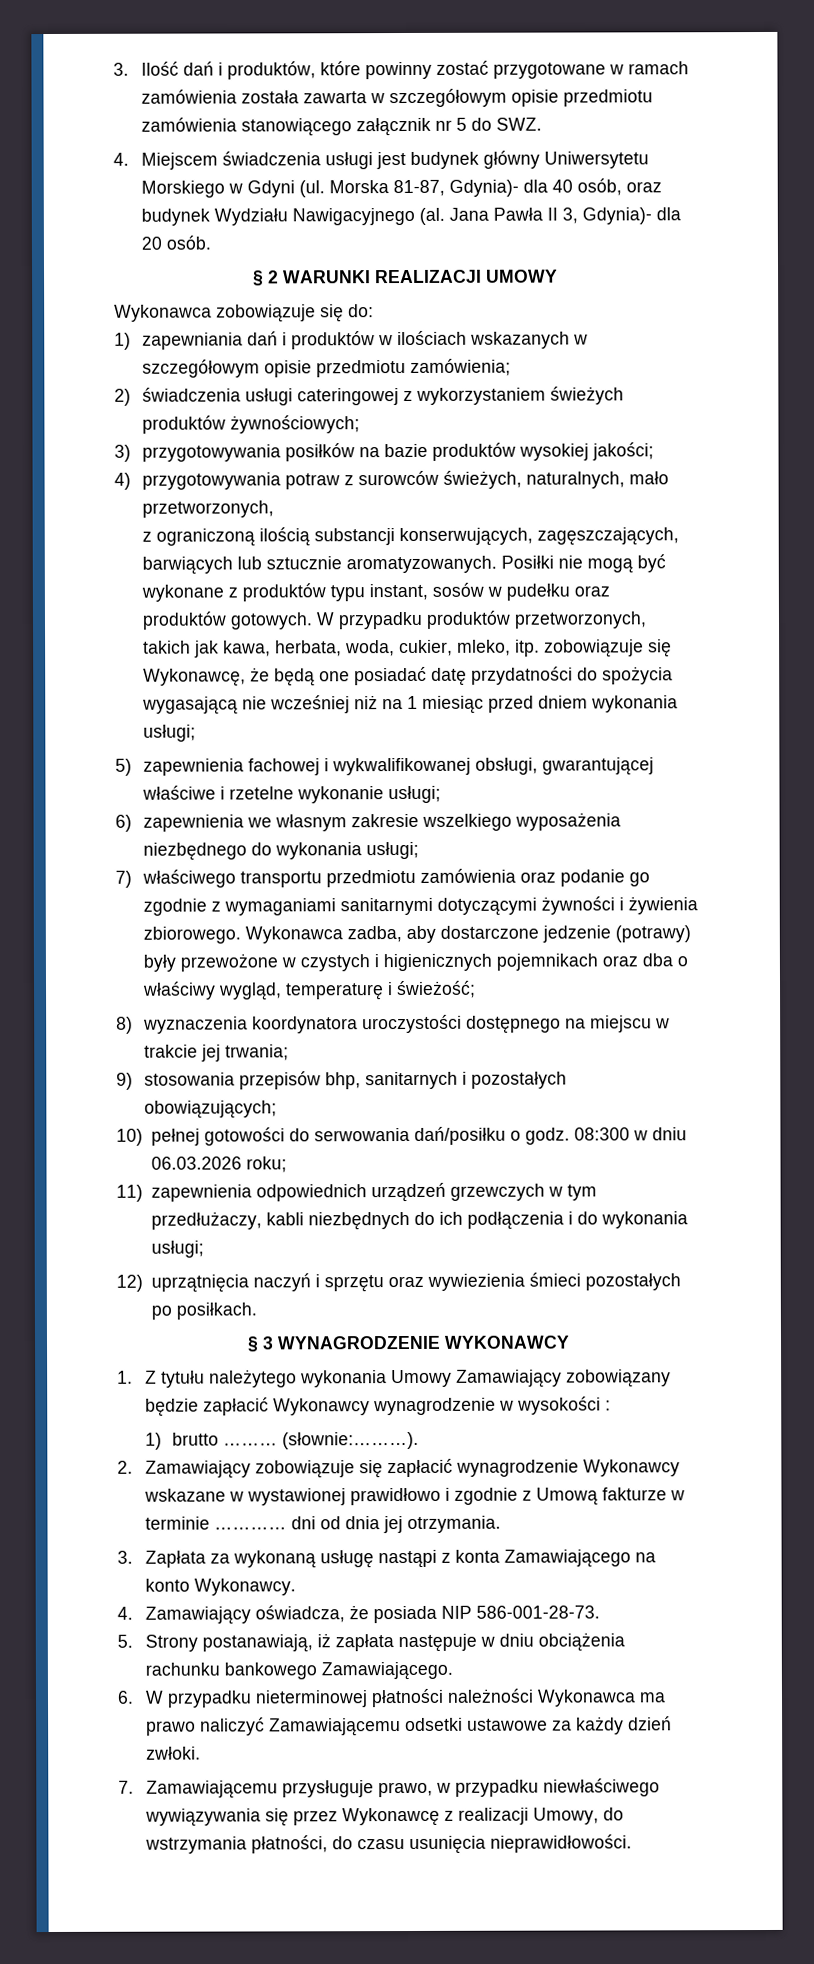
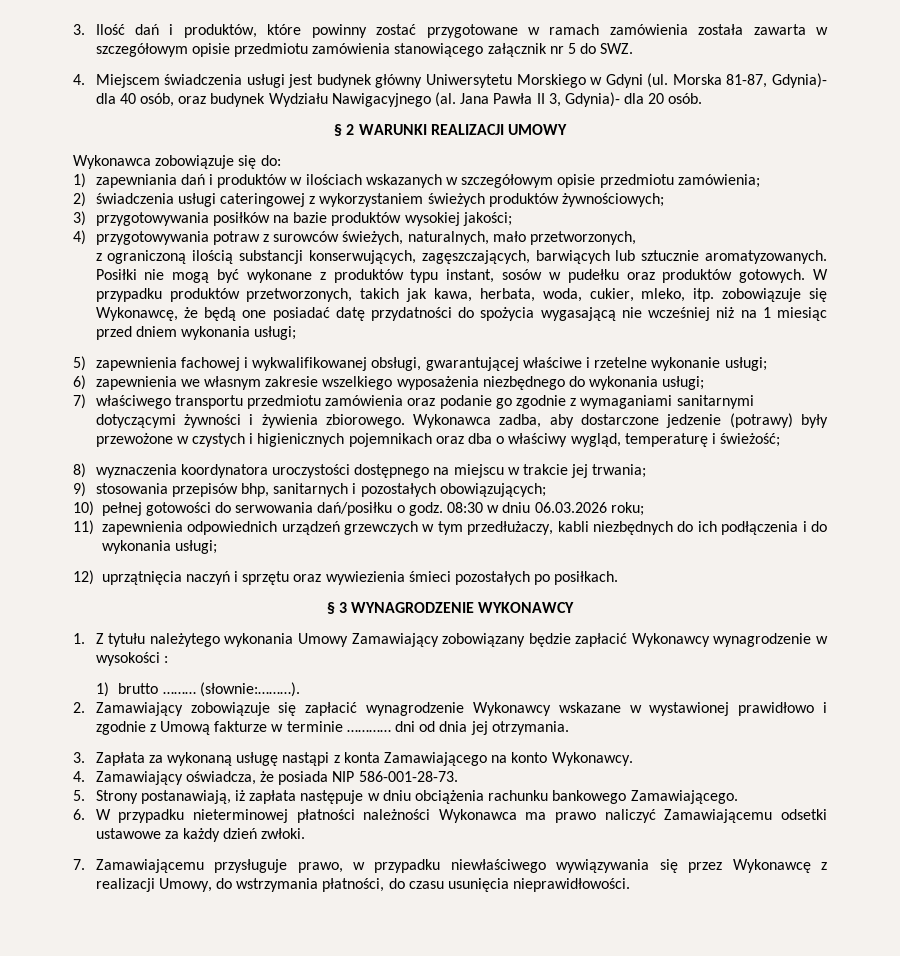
[573,1127,630,1141] 08:300 -> [447,502,484,513] 08:30

